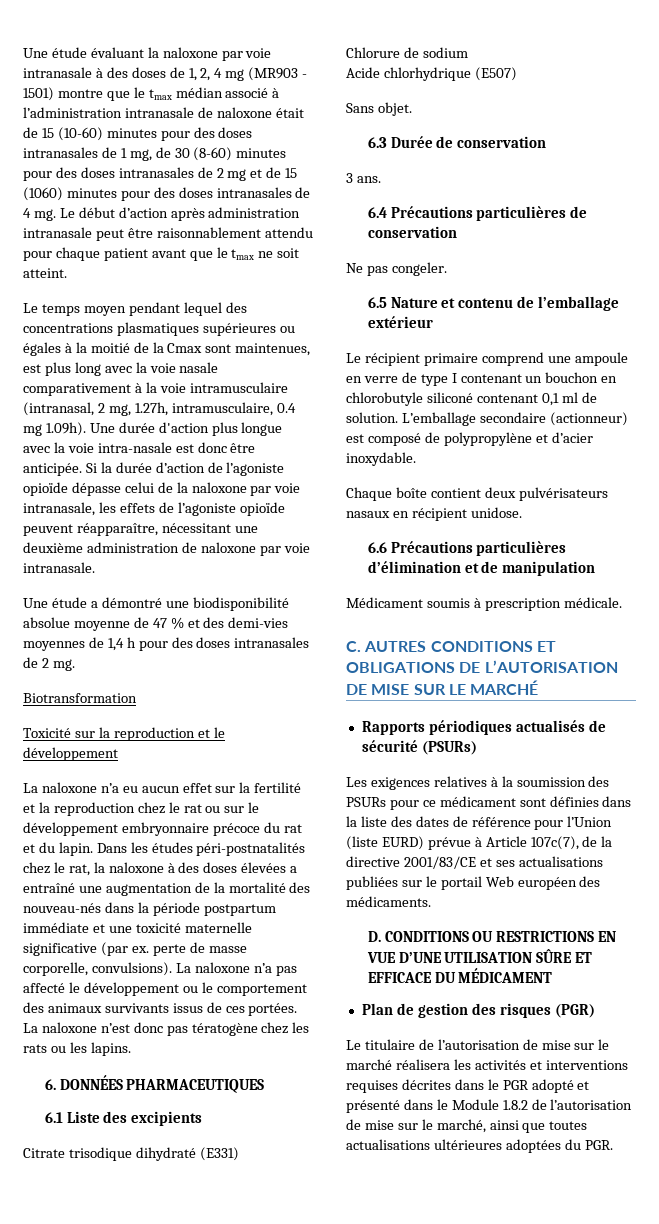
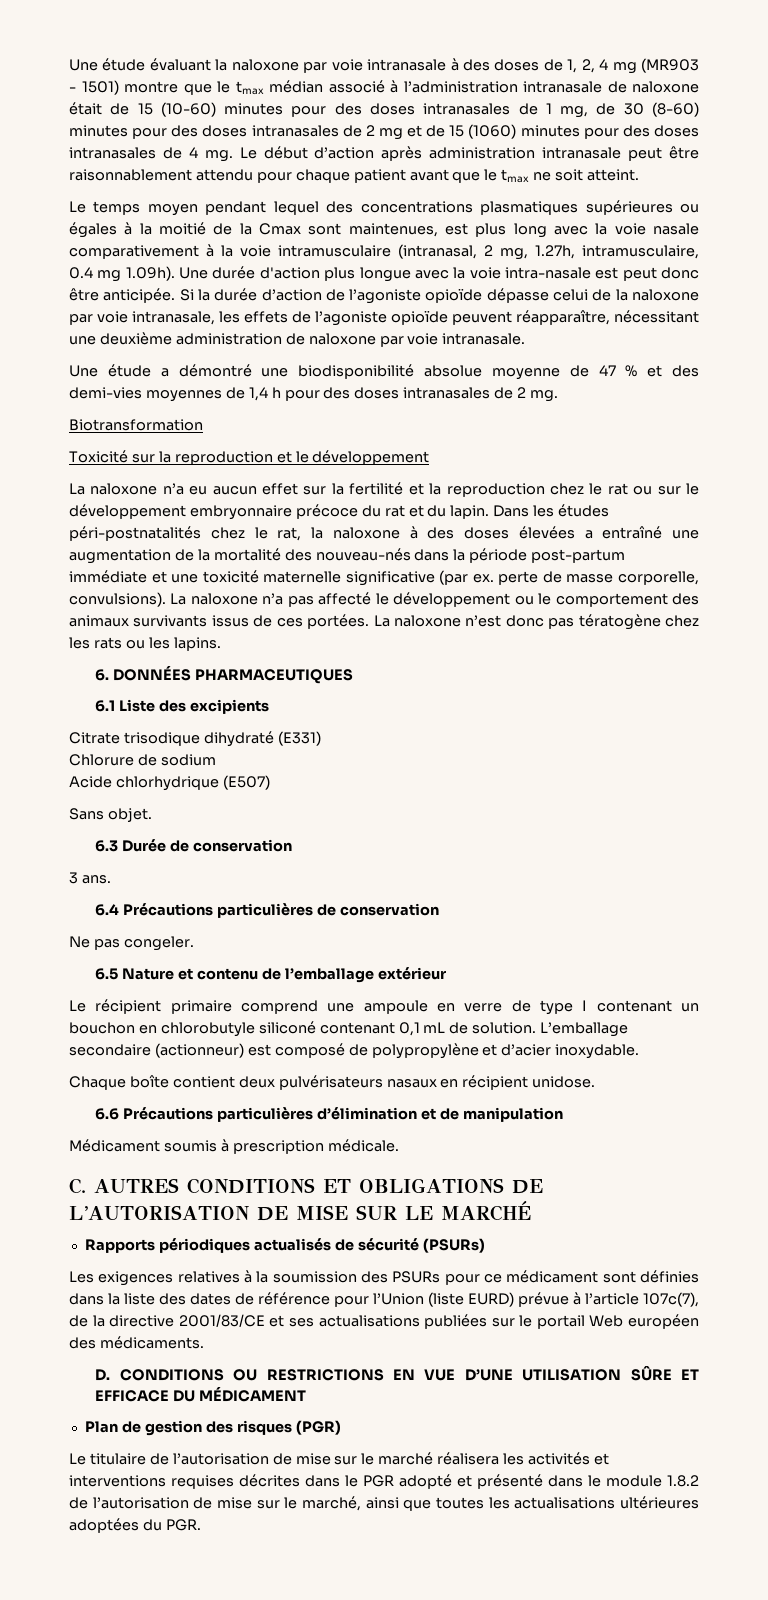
(194, 448) none -> [622,267,657,281] peut
[203,904,276,916] postpartum -> [531,549,626,563] post-partum
[561,392,578,403] ml -> [423,1022,446,1033] mL
[485,836,527,847] Article -> [585,1293,639,1305] l’article
[451,1099,499,1110] Module -> [606,1475,662,1487] module
(588, 1125) none -> [488,1497,510,1509] les

